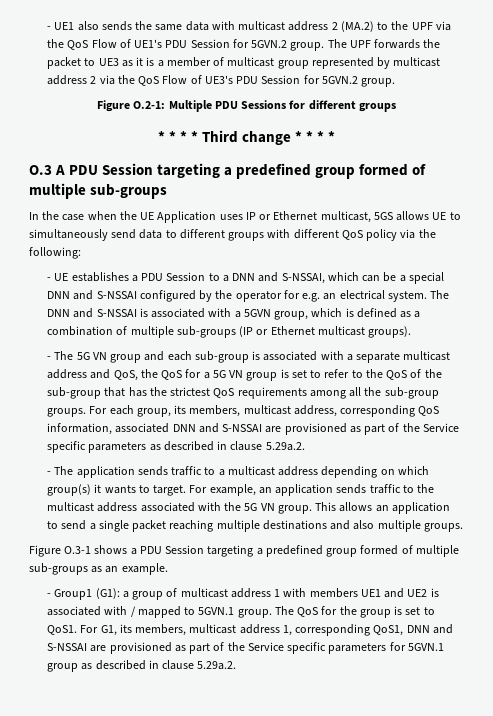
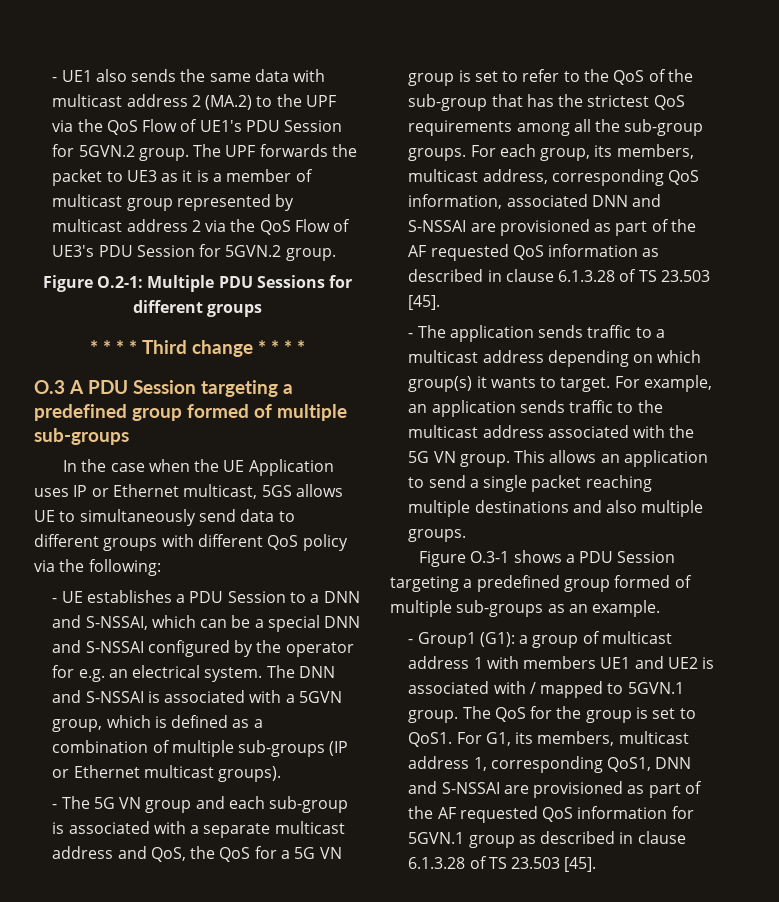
[422,423,459,432] [47,441,305,453] Service specific parameters as described in clause 5.29a.2. -> [408,244,660,261] [408,269,711,282] [408,295,441,310] AF requested QoS information as described in clause 6.1.3.28 of TS 23.503 [45].
[247,642,387,654] Service specific parameters -> [437,806,668,823] AF requested QoS information
[197,661,237,670] 5.29a.2. -> [408,856,597,872] 6.1.3.28 of TS 23.503 [45].

